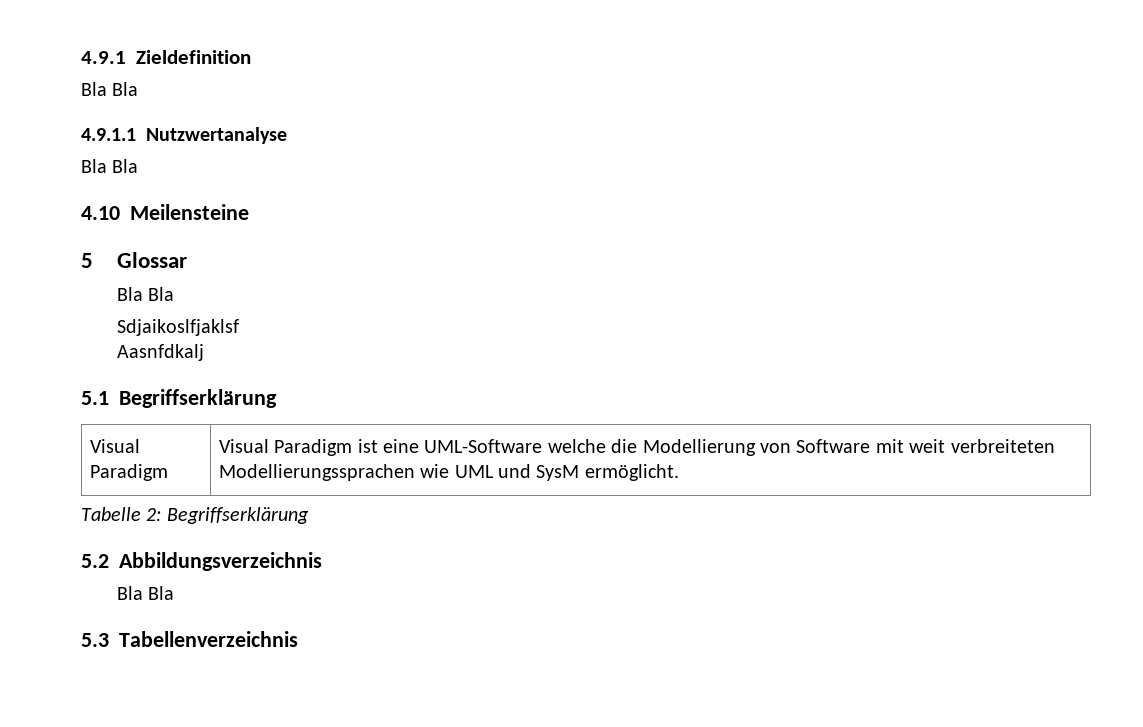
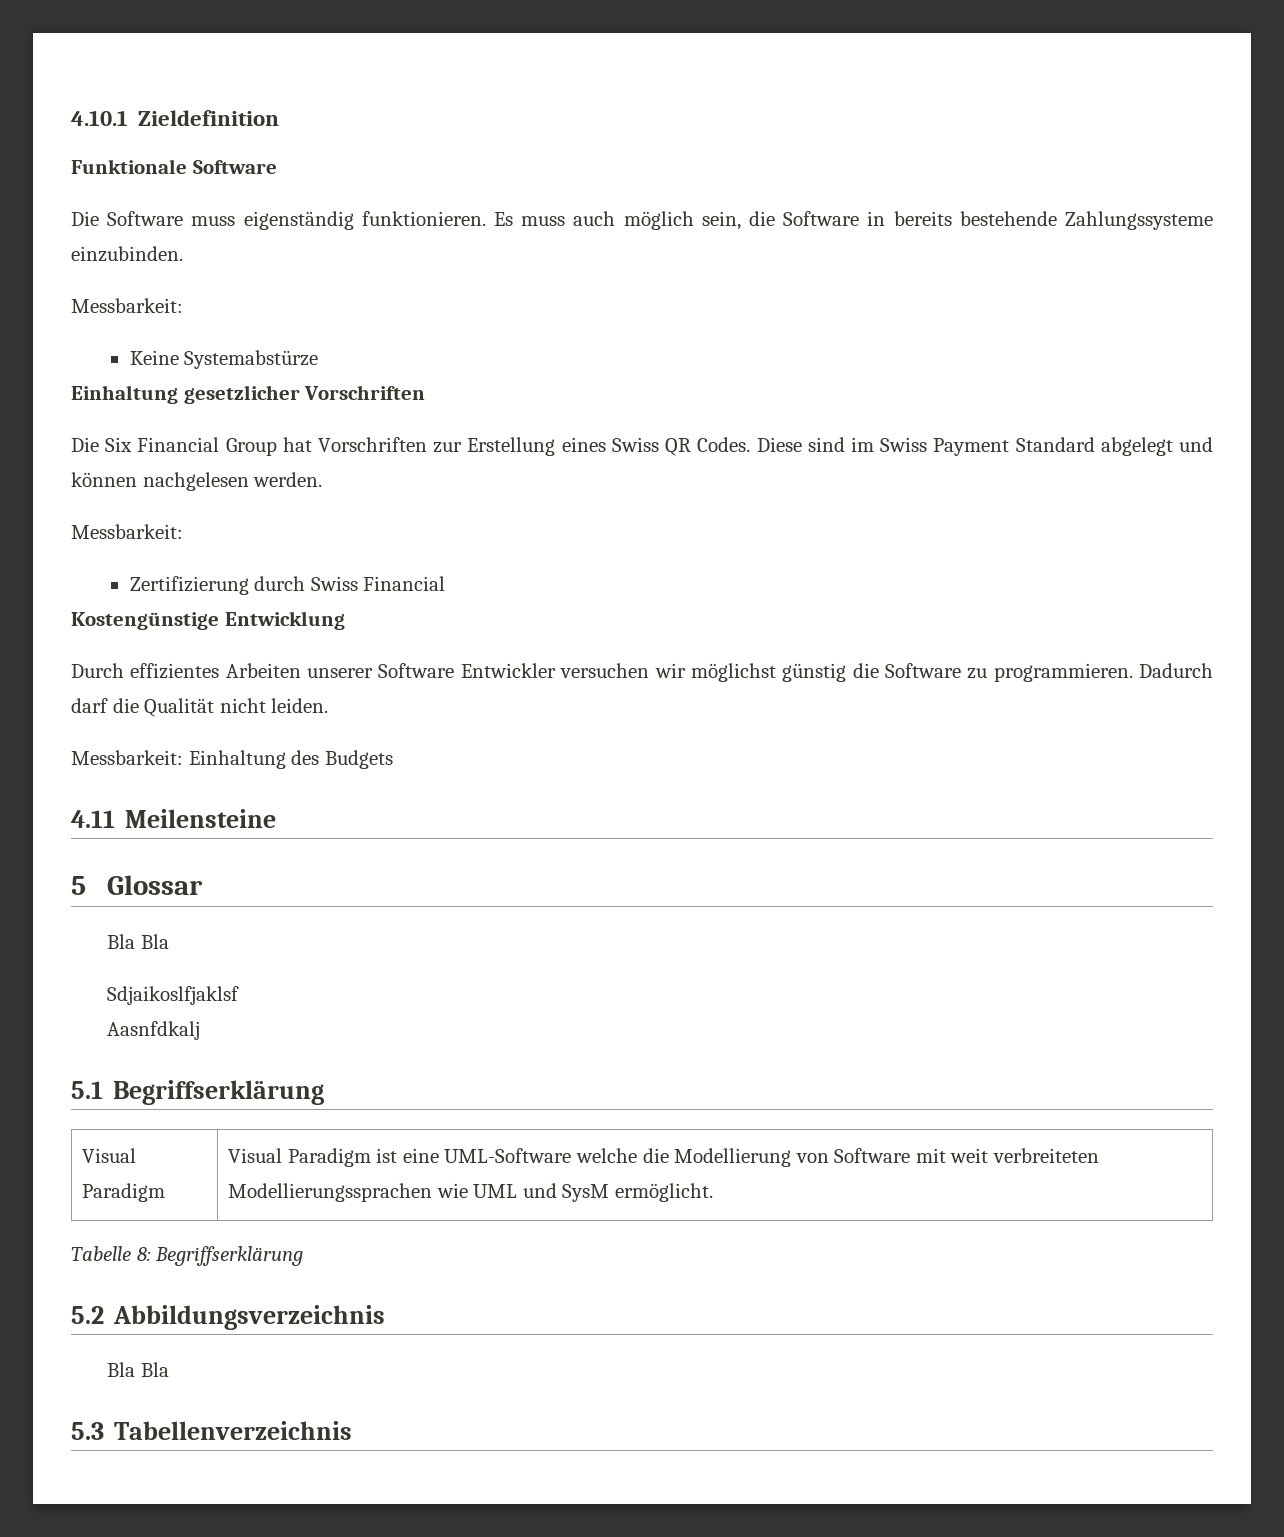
[81,51,126,64] 4.9.1 -> [71,110,128,126] 4.10.1
[81,82,139,96] [81,127,287,144] [81,159,139,173] [81,206,120,220] Bla Bla // 4.9.1.1 Nutzwertanalyse // Bla Bla // 4.10 -> [71,159,277,174] [71,211,1214,230] [71,246,183,262] [71,298,183,313] [129,350,319,369] [71,385,426,404] [71,437,1213,456] [71,472,323,491] [71,524,183,539] [129,576,446,595] [71,611,345,630] [71,663,1214,682] [71,698,329,717] [71,750,393,769] [71,810,115,828] Funktionale Software // Die Software muss eigenständig funktionieren. Es muss auch möglich sein, die Software in bereits bestehende Zahlungssysteme einzubinden. // Messbarkeit: // Keine Systemabstürze // Einhaltung gesetzlicher Vorschriften // Die Six Financial Group hat Vorschriften zur Erstellung eines Swiss QR Codes. Diese sind im Swiss Payment Standard abgelegt und können nachgelesen werden. // Messbarkeit: // Zertifizierung durch Swiss Financial // Kostengünstige Entwicklung // Durch effizientes Arbeiten unserer Software Entwickler versuchen wir möglichst günstig die Software zu programmieren. Dadurch darf die Qualität nicht leiden. // Messbarkeit: Einhaltung des Budgets // 4.11
[146,508,162,521] 2: -> [136,1247,151,1261] 8:

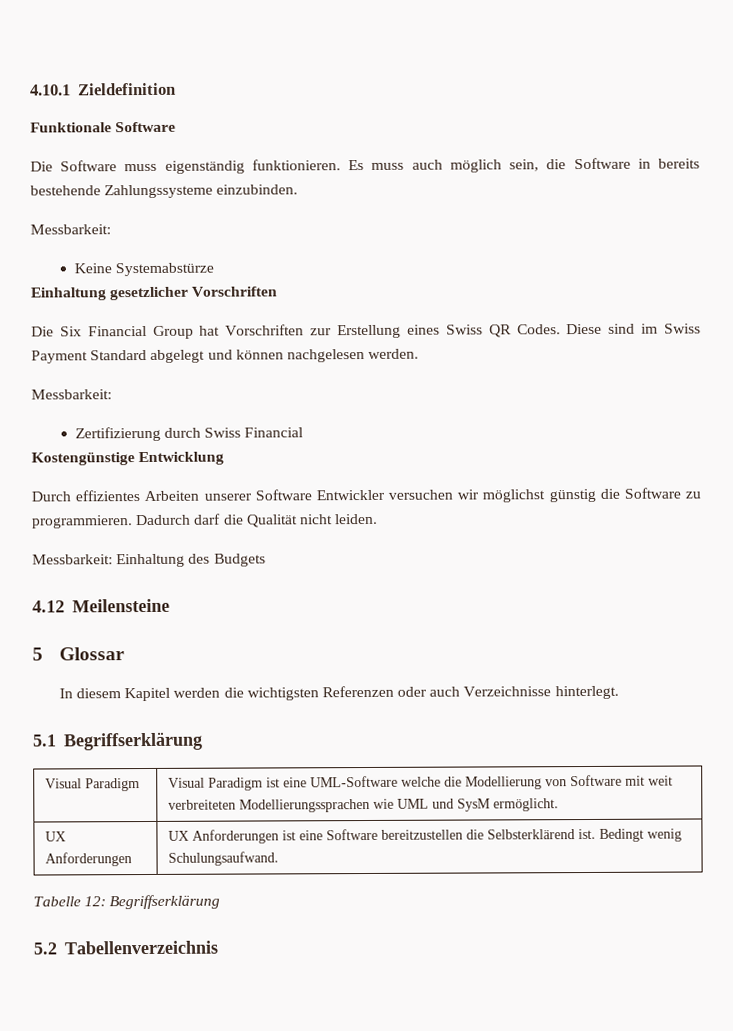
[71,810,115,828] 4.11 -> [32,600,65,613] 4.12
[106,934,169,949] [106,986,239,1005] [106,1021,200,1040] Bla Bla // Sdjaikoslfjaklsf // Aasnfdkalj -> [58,685,619,702] In diesem Kapitel werden die wichtigsten Referenzen oder auch Verzeichnisse hinterlegt.
(713, 1192) none -> [44,831,66,842] [44,852,132,867] [167,828,682,844] [167,851,279,866] // UX Anforderungen | UX Anforderungen ist eine Software bereitzustellen die Selbsterklärend ist. Bedingt wenig Schulungsaufwand.
[136,1247,151,1261] 8: -> [84,896,107,907] 12:
[113,1305,386,1330] [106,1362,169,1377] [71,1422,104,1440] Abbildungsverzeichnis // Bla Bla // 5.3 -> (57, 948) none

